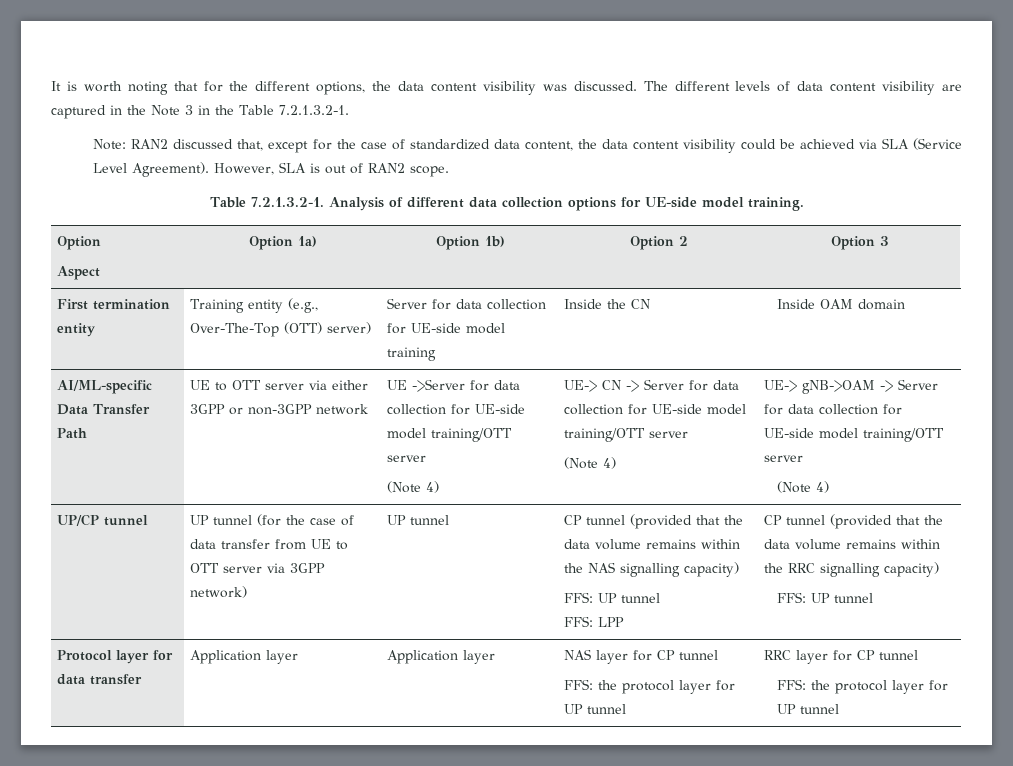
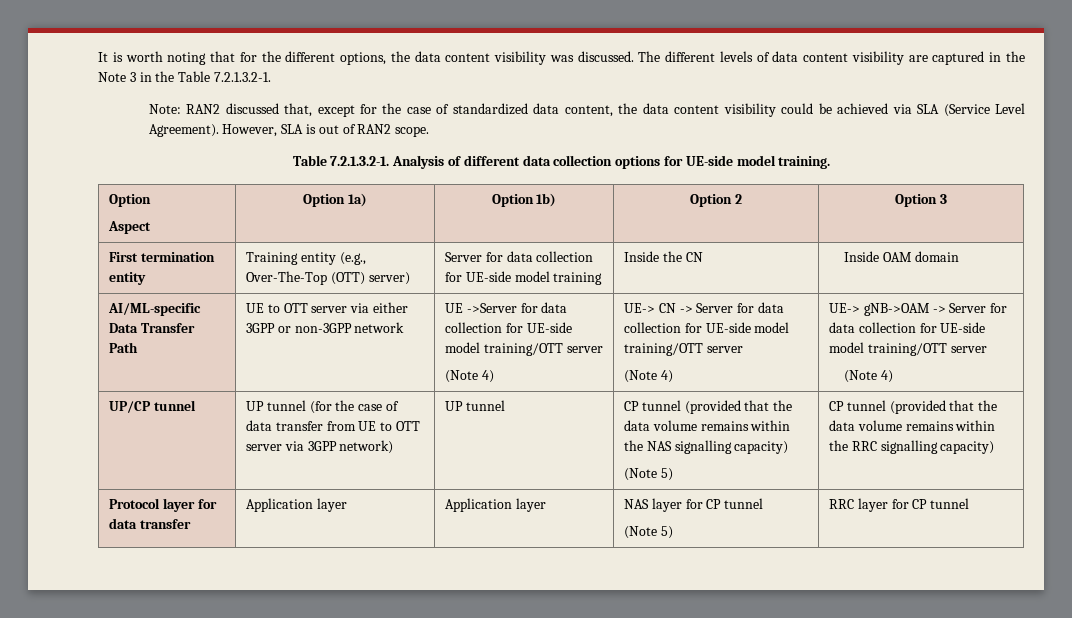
[564,592,661,603] [564,616,625,627] FFS: UP tunnel // FFS: LPP -> [624,468,673,481] (Note 5)
[777,592,874,603] // FFS: UP tunnel -> (995, 447) none
[564,679,736,694] [564,704,627,714] FFS: the protocol layer for UP tunnel -> [624,526,673,539] (Note 5)
[777,679,949,694] [777,704,840,714] // FFS: the protocol layer for UP tunnel -> (970, 503) none

